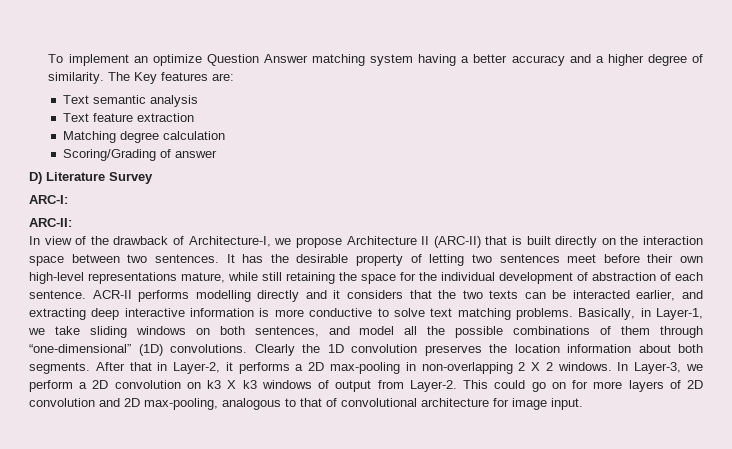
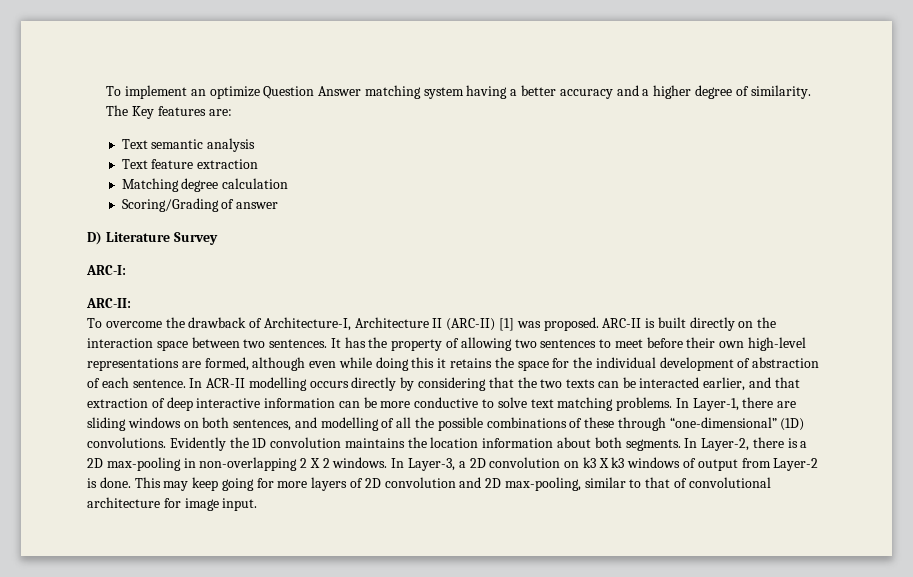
[29,236,87,245] In view of -> [87,318,162,328] To overcome
[274,237,342,248] we propose -> (351, 324) none
[485,236,508,245] that -> [499,317,642,331] [1] was proposed. ARC-II
[296,254,349,263] desirable -> (388, 342) none
[429,254,465,266] letting -> [460,337,512,351] allowing
(560, 258) none -> [599,339,612,348] to
[181,272,335,284] mature, while still retaining -> [181,357,493,371] are formed, although even while doing this it retains
[92,290,403,302] ACR-II performs modelling directly and it considers -> [189,377,487,391] In ACR-II modelling occurs directly by considering
[29,308,86,320] extracting -> [774,377,800,388] [87,398,165,408] that extraction of
[259,308,270,317] is -> [338,397,377,408] can be
[578,308,703,320] [28,326,80,335] Basically, in Layer-1, we take -> [675,397,797,411] In Layer-1, there are
[359,326,395,335] model -> [320,417,395,431] modelling of
[621,326,651,335] them -> [584,417,615,428] these
[254,344,295,356] Clearly -> [169,437,226,451] Evidently
[424,345,482,356] preserves -> [344,438,405,448] maintains
[95,362,290,374] After that in Layer-2, it performs -> [684,437,798,451] In Layer-2, there is
[686,364,704,371] [29,380,73,392] we perform -> (456, 464) none
[409,380,566,392] Layer-2. This could go on -> [773,458,819,471] [87,477,254,491] Layer-2 is done. This may keep going
[222,398,281,410] analogous -> [584,477,626,488] similar

